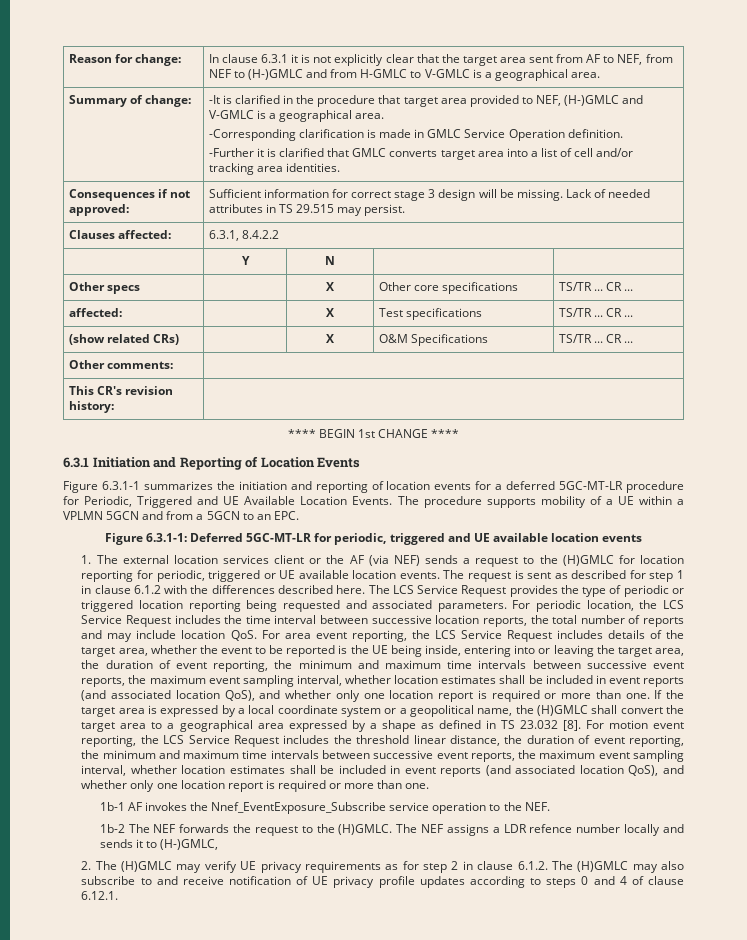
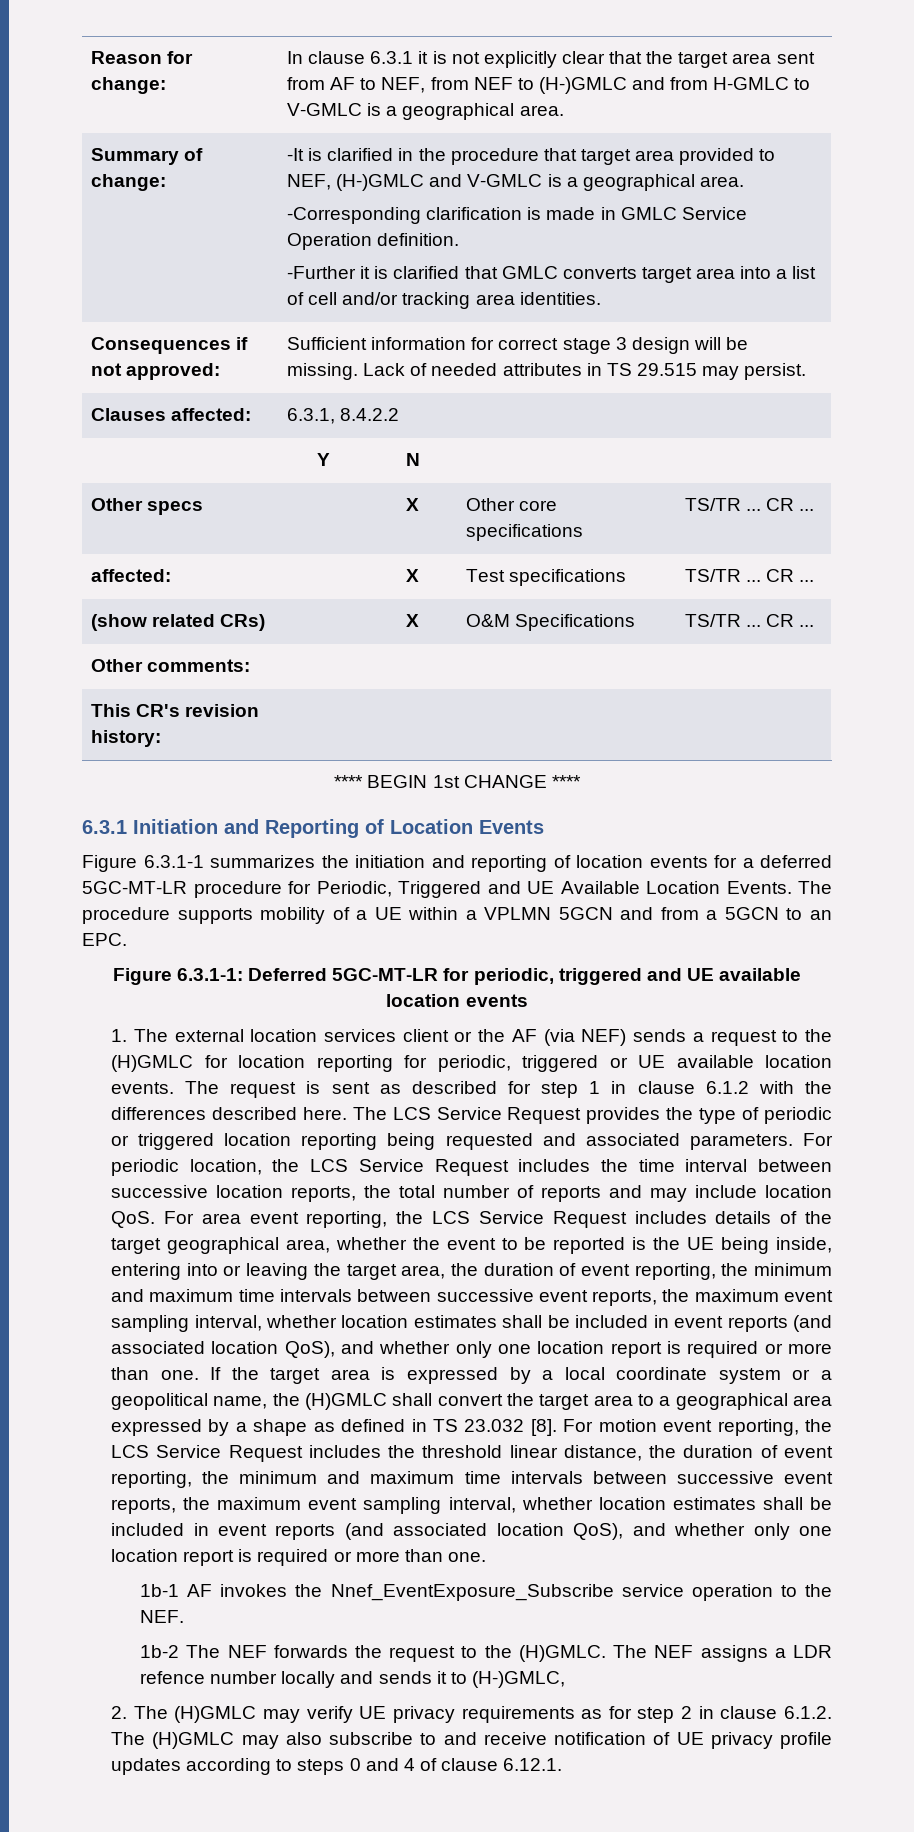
(116, 652) none -> [166,1237,279,1254] geographical

